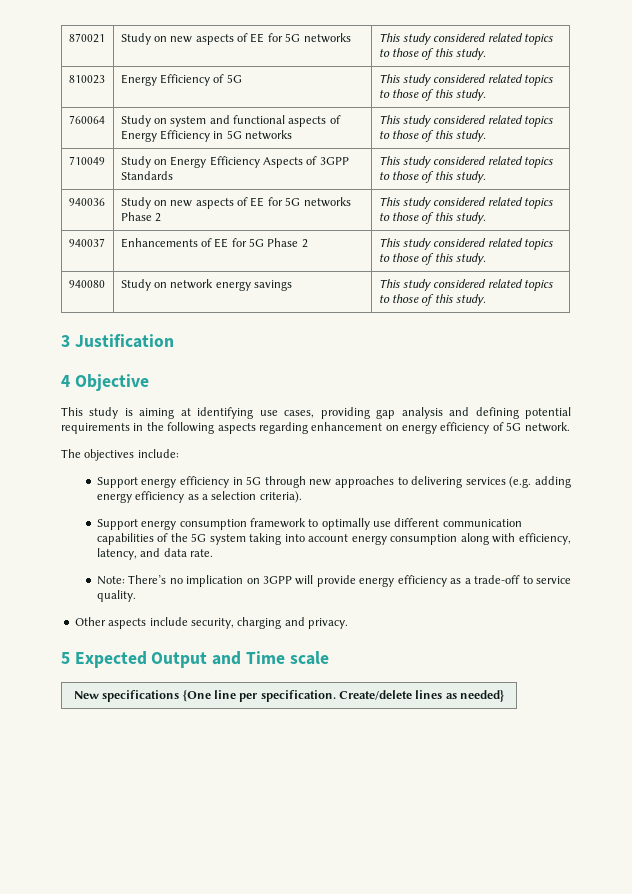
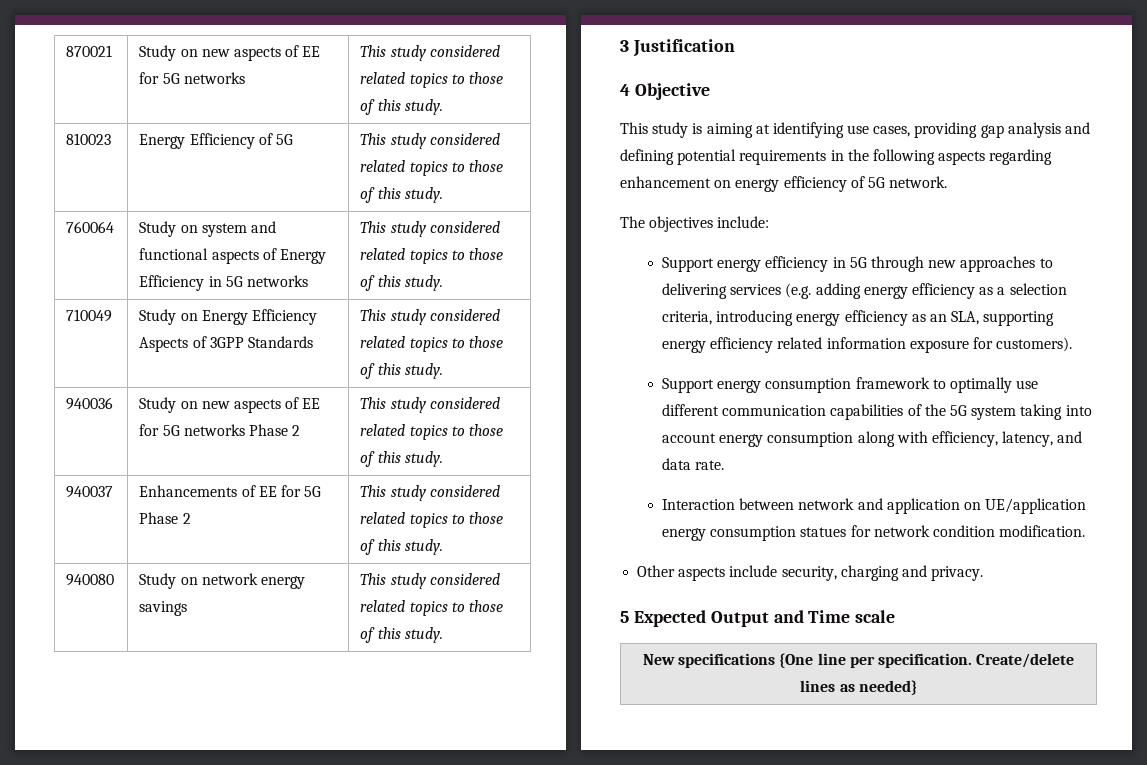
[259,491,302,503] criteria). -> [662,310,1055,326] [662,337,1073,353] criteria, introducing energy efficiency as an SLA, supporting energy efficiency related information exposure for customers).
[96,575,571,587] [96,590,136,602] Note: There’s no implication on 3GPP will provide energy efficiency as a trade-off to service quality. -> [662,498,1087,514] [662,525,1086,541] Interaction between network and application on UE/application energy consumption statues for network condition modification.

